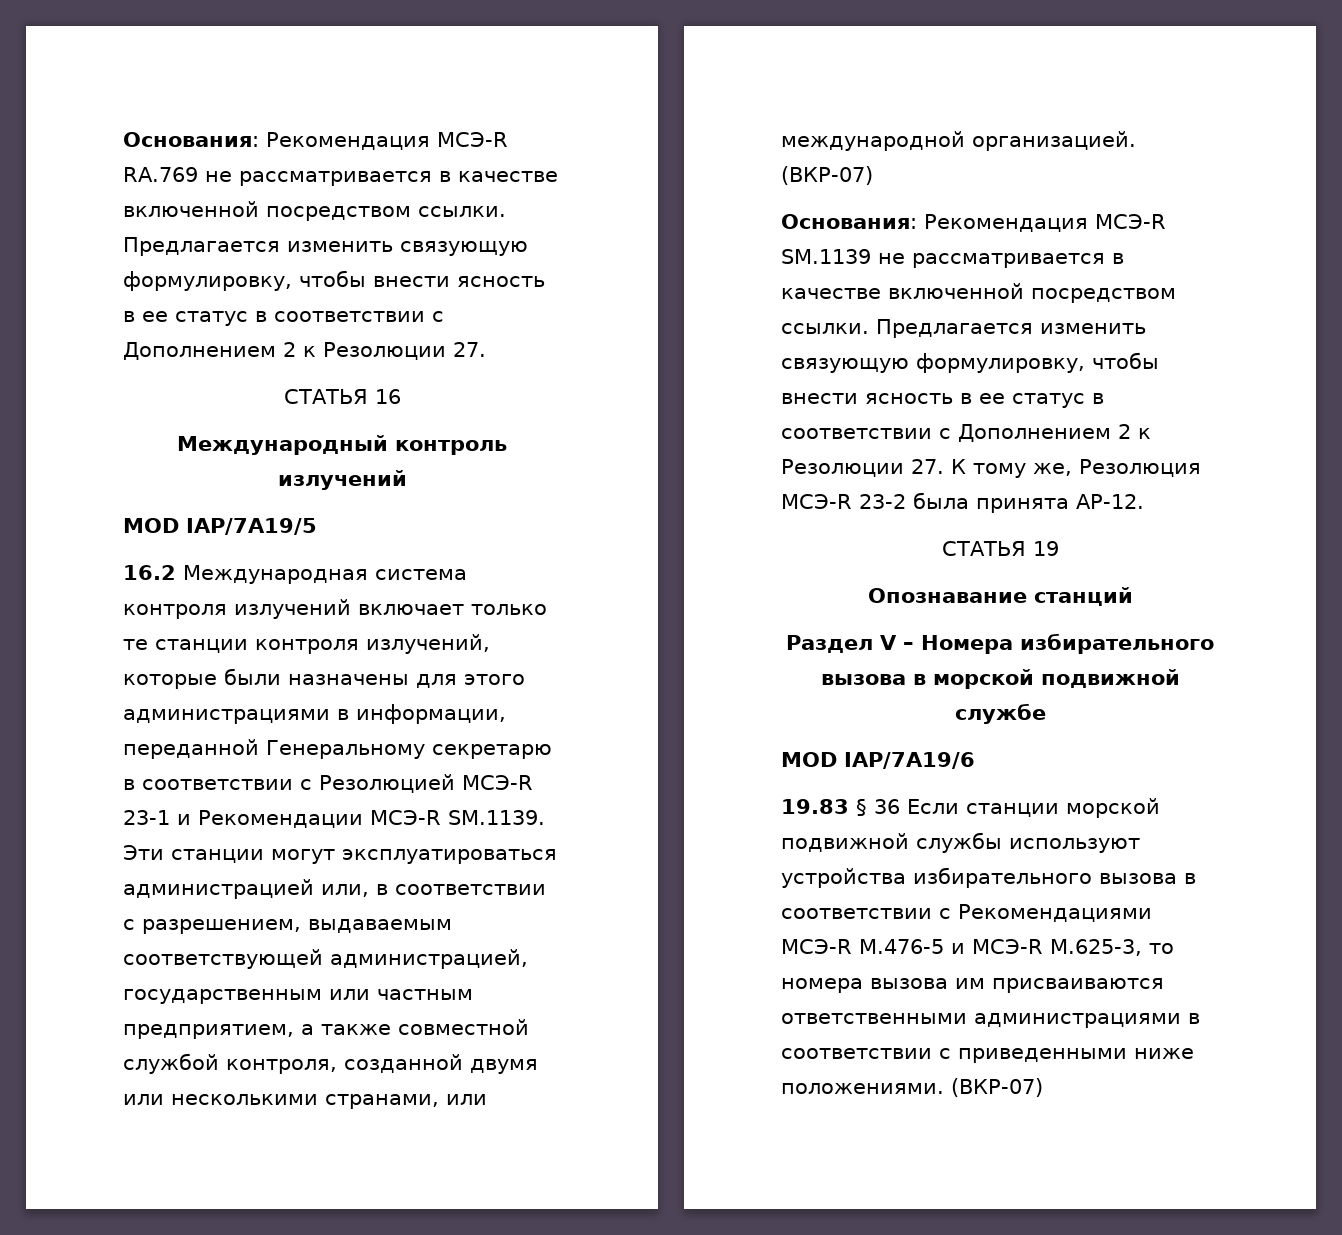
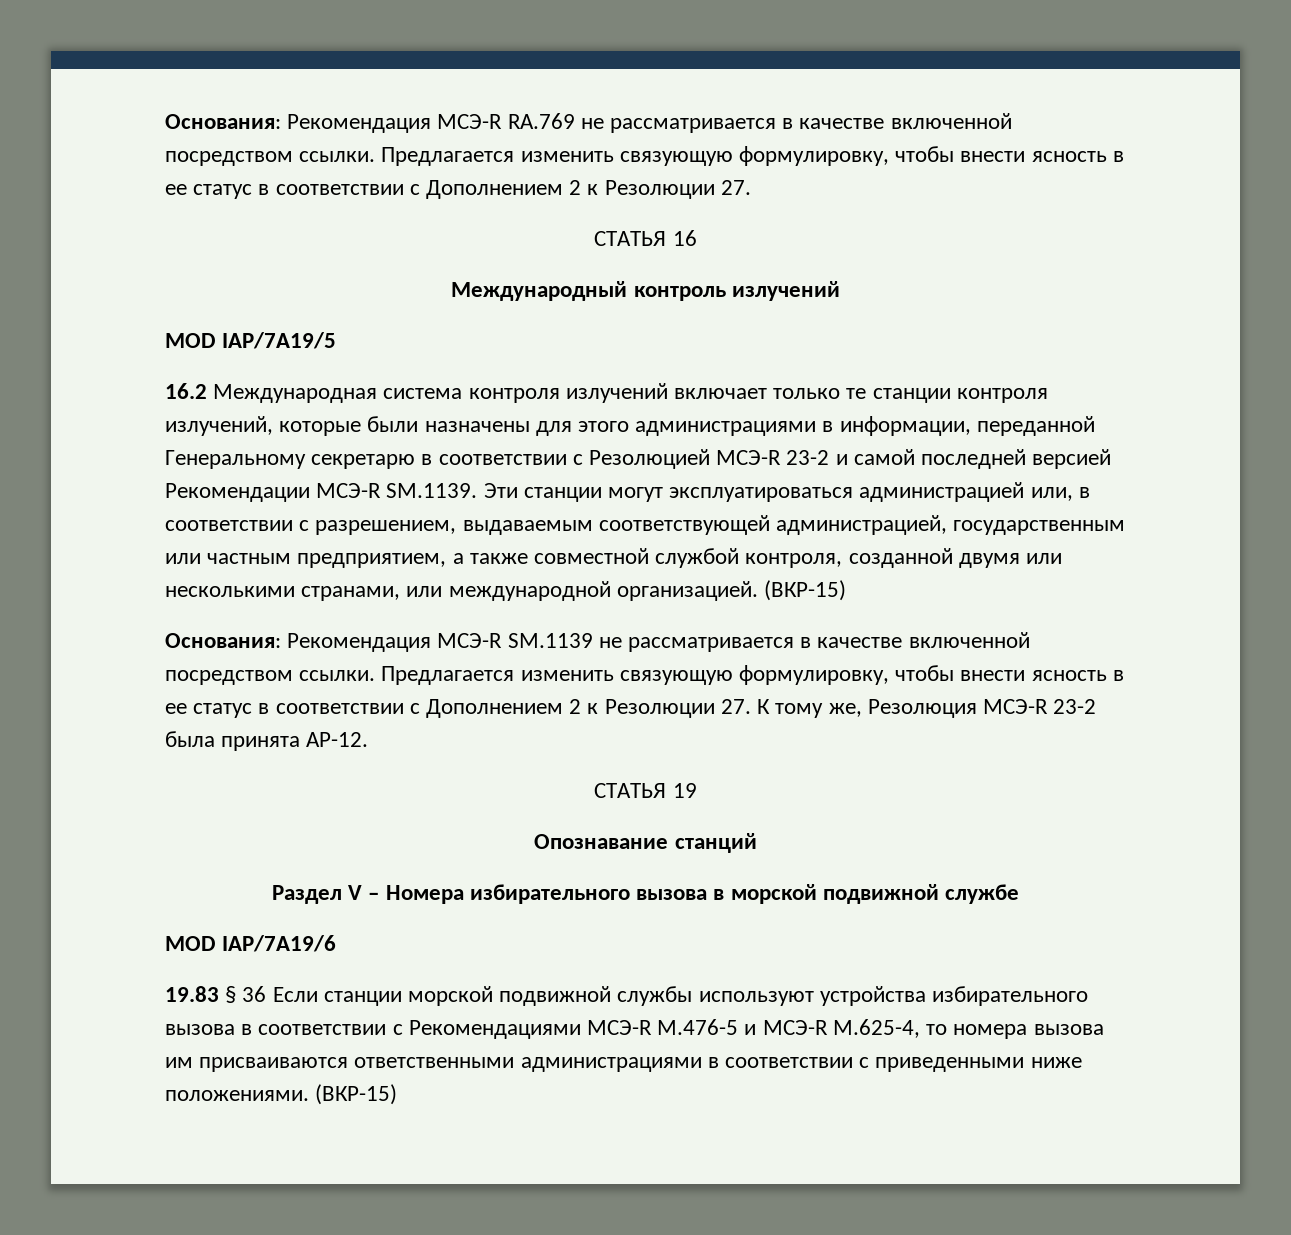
[123,810,191,825] 23-1 и -> [786,449,1112,469] 23-2 и самой последней версией
[781,166,873,185] (ВКР-07) -> [764,580,847,601] (ВКР-15)
[1050,939,1142,956] M.625-3, -> [832,1019,920,1038] M.625-4,
[951,1078,1043,1097] (ВКР-07) -> [315,1084,398,1105] (ВКР-15)

